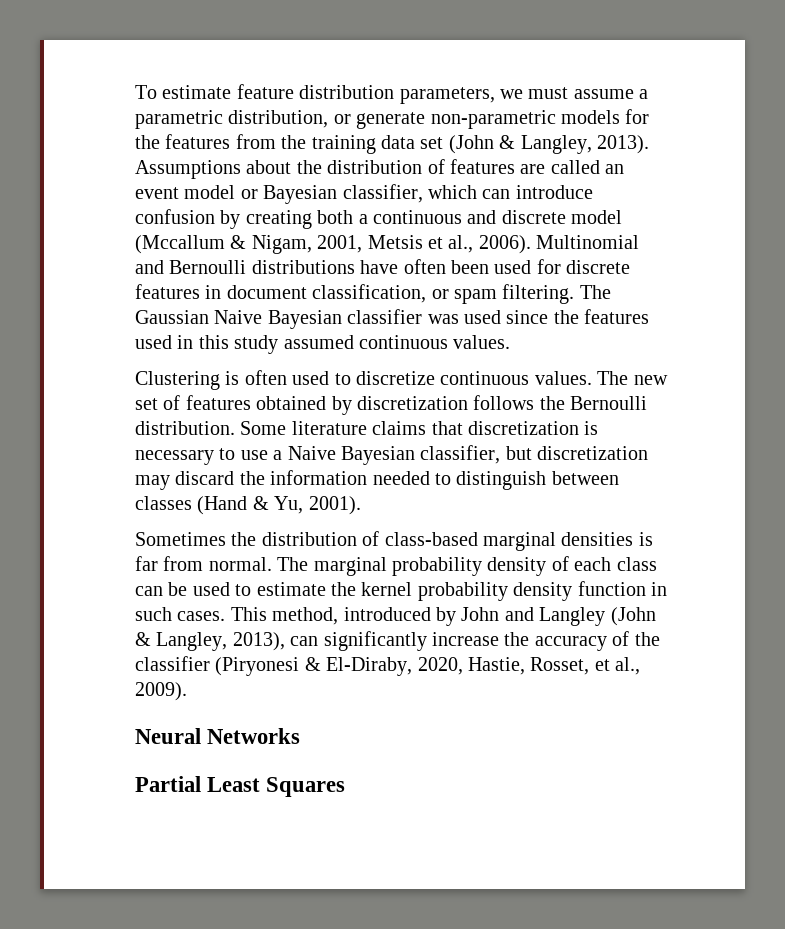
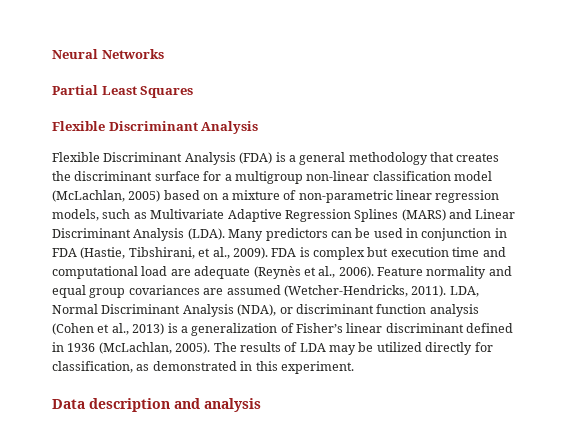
[135,84,649,104] [135,109,650,129] [135,134,649,154] [135,159,625,179] [135,184,593,204] [135,209,623,229] [135,235,640,254] [135,259,631,274] [135,284,611,304] [135,309,650,329] [135,335,511,354] [135,370,668,390] [135,395,648,415] [135,421,599,435] [135,445,649,465] [135,470,619,490] [135,496,361,515] [135,531,653,551] [135,556,657,576] [135,581,667,601] [135,607,656,626] [135,631,660,651] [135,656,641,676] [135,682,187,701] To estimate feature distribution parameters, we must assume a parametric distribution, or generate non-parametric models for the features from the training data set (John & Langley, 2013). Assumptions about the distribution of features are called an event model or Bayesian classifier, which can introduce confusion by creating both a continuous and discrete model (Mccallum & Nigam, 2001, Metsis et al., 2006). Multinomial and Bernoulli distributions have often been used for discrete features in document classification, or spam filtering. The Gaussian Naive Bayesian classifier was used since the features used in this study assumed continuous values. // Clustering is often used to discretize continuous values. The new set of features obtained by discretization follows the Bernoulli distribution. Some literature claims that discretization is necessary to use a Naive Bayesian classifier, but discretization may discard the information needed to distinguish between classes (Hand & Yu, 2001). // Sometimes the distribution of class-based marginal densities is far from normal. The marginal probability density of each class can be used to estimate the kernel probability density function in such cases. This method, introduced by John and Langley (John & Langley, 2013), can significantly increase the accuracy of the classifier (Piryonesi & El-Diraby, 2020, Hastie, Rosset, et al., 2009). // -> (52, 54) none
(346, 787) none -> [52,121,259,134] [52,152,500,165] [52,171,492,184] [52,190,500,203] [52,209,516,222] [52,228,507,241] [52,247,506,260] [52,266,512,279] [52,285,479,298] [52,304,479,317] [52,323,514,336] [52,342,493,355] [52,361,354,374] [52,398,261,412] // Flexible Discriminant Analysis // Flexible Discriminant Analysis (FDA) is a general methodology that creates the discriminant surface for a multigroup non-linear classification model (McLachlan, 2005) based on a mixture of non-parametric linear regression models, such as Multivariate Adaptive Regression Splines (MARS) and Linear Discriminant Analysis (LDA). Many predictors can be used in conjunction in FDA (Hastie, Tibshirani, et al., 2009). FDA is complex but execution time and computational load are adequate (Reynès et al., 2006). Feature normality and equal group covariances are assumed (Wetcher-Hendricks, 2011). LDA, Normal Discriminant Analysis (NDA), or discriminant function analysis (Cohen et al., 2013) is a generalization of Fisher’s linear discriminant defined in 1936 (McLachlan, 2005). The results of LDA may be utilized directly for classification, as demonstrated in this experiment. // Data description and analysis

